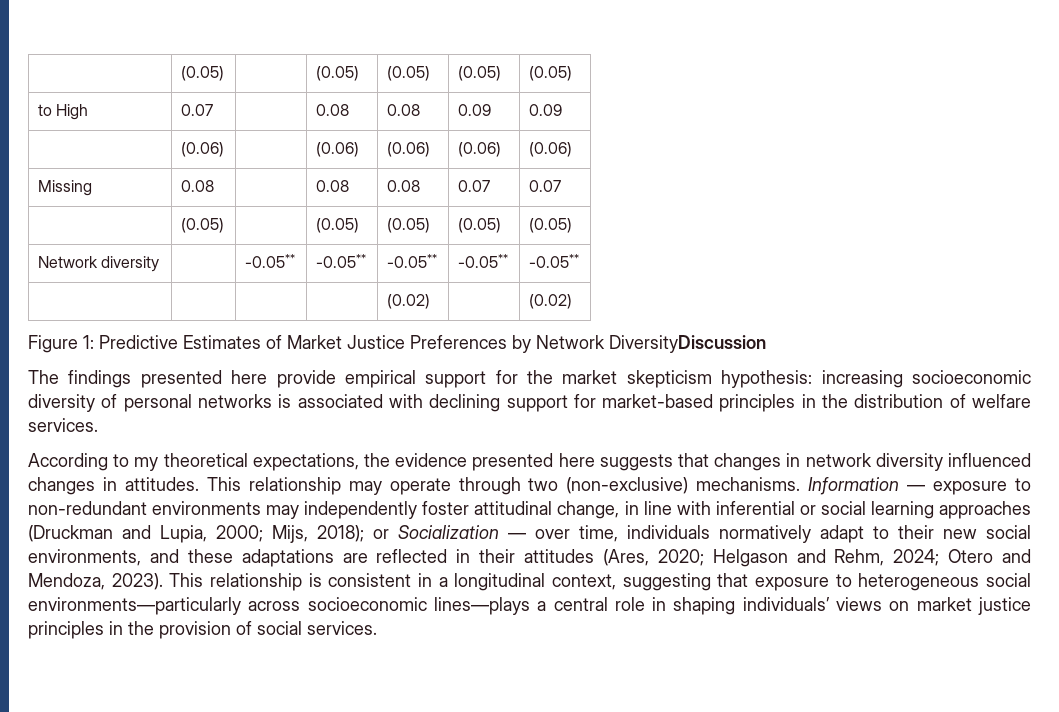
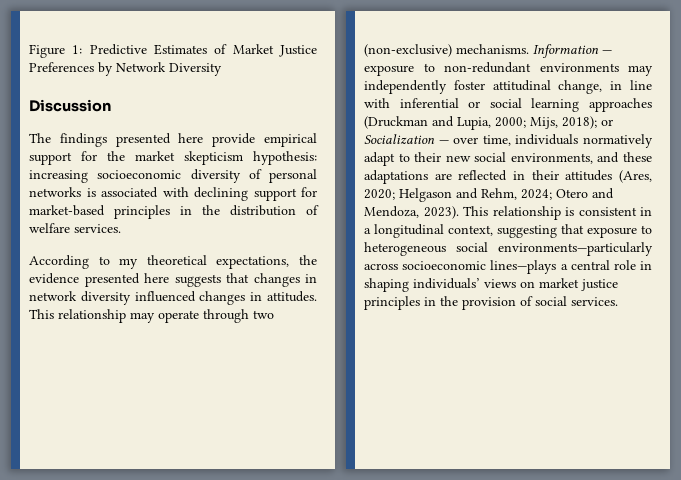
[181,66,225,81] [316,66,360,81] [387,66,431,81] [458,66,502,81] [529,66,573,81] [38,104,89,120] [181,104,214,116] [316,104,350,116] [387,104,421,116] [458,104,492,116] [529,104,563,116] [181,142,225,157] [316,142,360,157] [387,142,431,157] [458,142,502,157] [529,142,573,157] [38,180,93,196] [181,180,215,192] [316,180,350,192] [387,180,421,192] [458,180,491,192] [529,180,562,192] [181,218,225,233] [316,218,360,233] [387,218,431,233] [458,218,502,233] [529,218,573,233] [38,256,160,272] [245,254,296,268] [316,254,367,268] [387,254,438,268] [458,254,509,268] [529,254,580,268] [387,294,431,309] [529,294,573,309] | (0.05) | | (0.05) | (0.05) | (0.05) | (0.05) // to High | 0.07 | | 0.08 | 0.08 | 0.09 | 0.09 // | (0.06) | | (0.06) | (0.06) | (0.06) | (0.06) // Missing | 0.08 | | 0.08 | 0.08 | 0.07 | 0.07 // | (0.05) | | (0.05) | (0.05) | (0.05) | (0.05) // Network diversity | | -0.05** | -0.05** | -0.05** | -0.05** | -0.05** // | | | | (0.02) | | (0.02) // -> (29, 51) none
[609,335,766,353] DiversityDiscussion -> [169,63,222,76] [29,99,111,112] Diversity // Discussion

